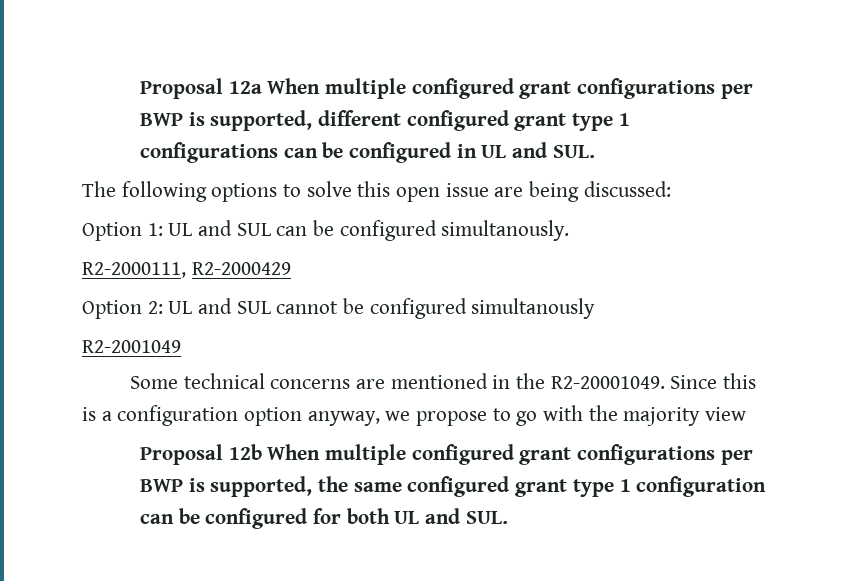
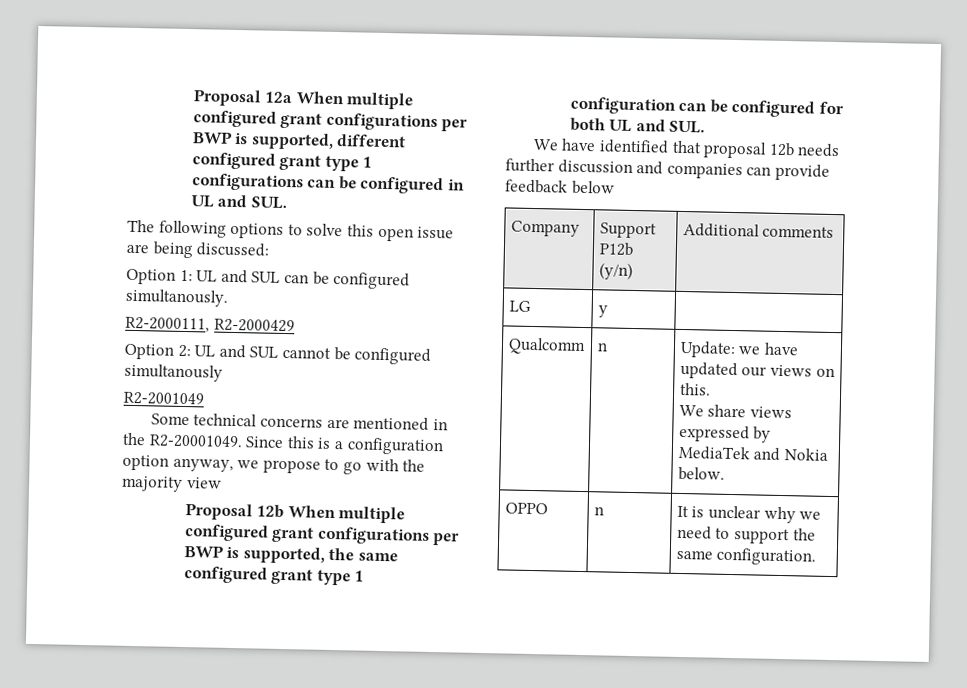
(508, 517) none -> [532,138,841,159] [505,158,830,181] [505,179,615,195] [510,220,580,237] [599,222,657,239] [598,242,634,256] [598,262,633,280] [682,222,835,239] [508,300,531,312] [597,305,608,318] [507,337,586,356] [596,342,608,352] [679,340,800,359] [679,361,835,380] [679,382,711,396] [678,404,793,419] [678,424,772,443] [677,445,829,461] [677,466,725,481] [504,502,548,515] [593,506,604,516] [676,505,822,524] [676,525,816,545] [675,547,817,566] // We have identified that proposal 12b needs further discussion and companies can provide feedback below // Company | Support P12b (y/n) | Additional comments // LG | y | // Qualcomm | n | Update: we have updated our views on this. // We share views expressed by MediaTek and Nokia below. // OPPO | n | It is unclear why we need to support the same configuration.

